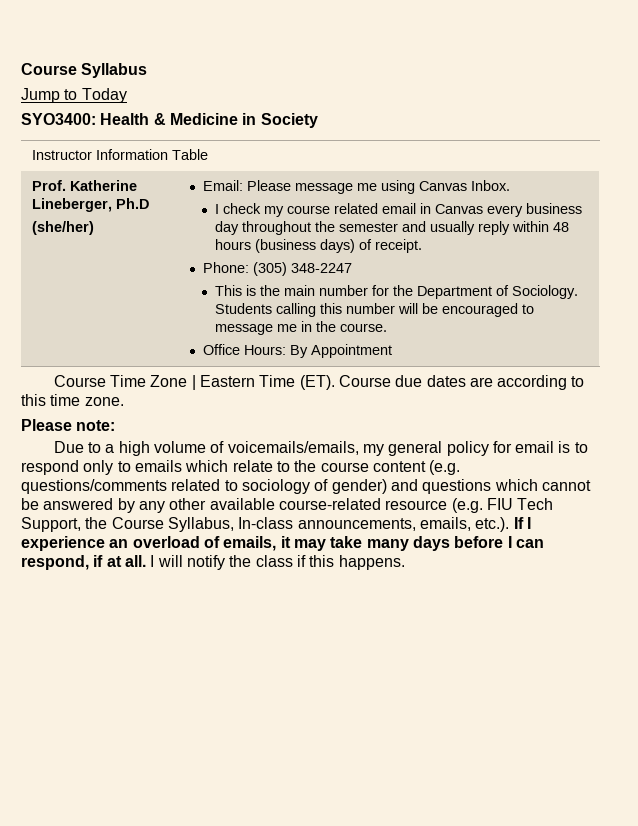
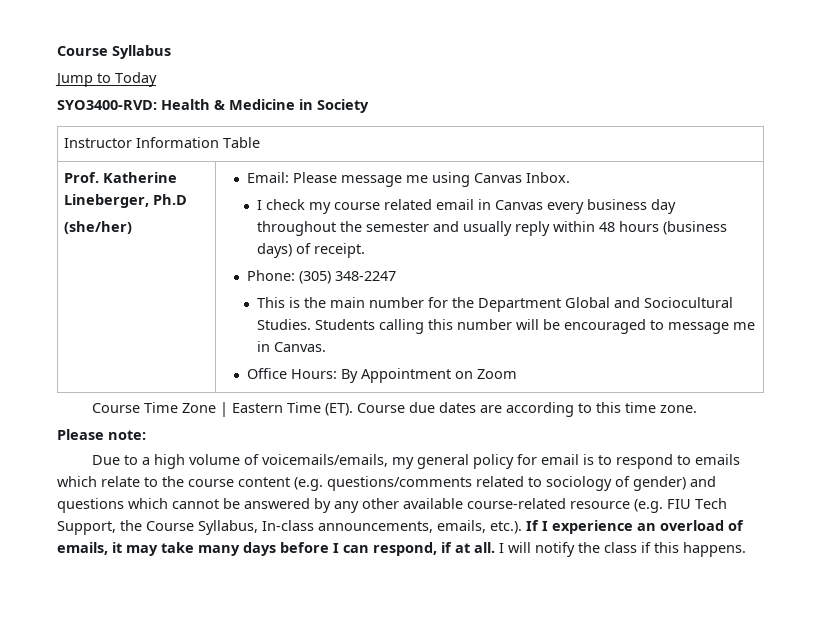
[21,113,96,125] SYO3400: -> [57,100,157,110] SYO3400-RVD:
[495,285,578,299] of Sociology. -> [564,297,733,308] [256,319,311,330] Global and Sociocultural Studies.
[315,321,387,332] the course. -> [273,342,326,352] Canvas.
(393, 351) none -> [455,369,518,379] on Zoom
[83,460,114,475] only -> (674, 461) none

